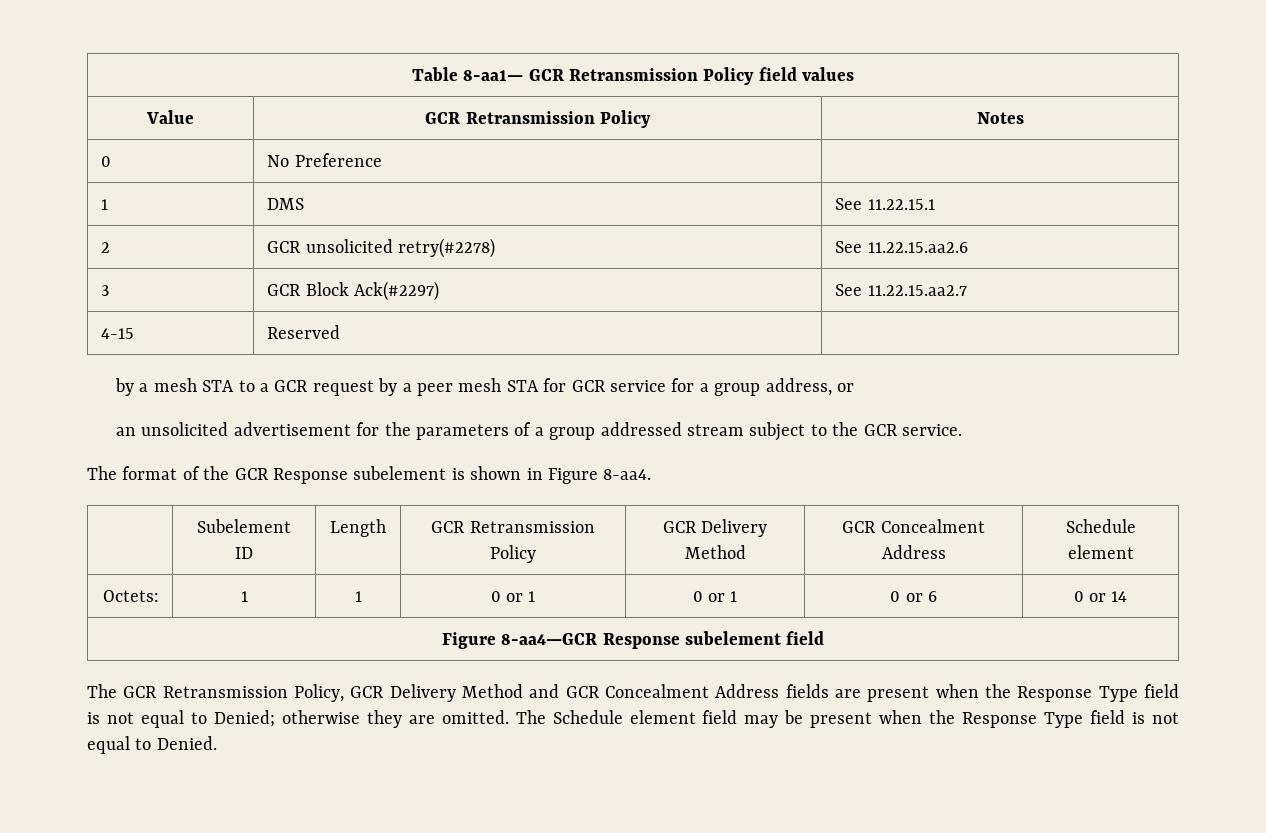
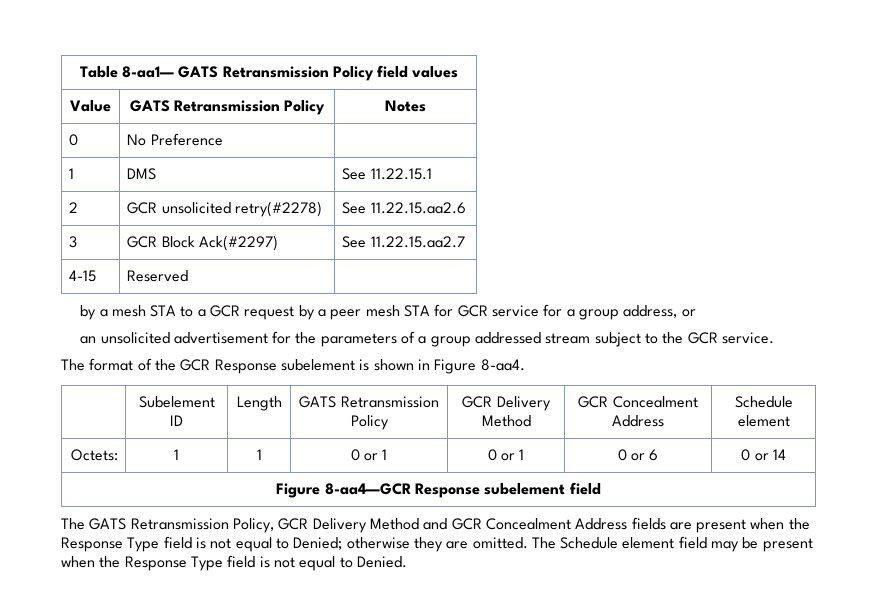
[528,69,564,81] GCR -> [178,66,219,78] GATS
[425,112,461,124] GCR -> [129,100,170,112] GATS
[431,521,466,533] GCR -> [299,396,337,408] GATS
[123,686,158,698] GCR -> [89,518,127,530] GATS

